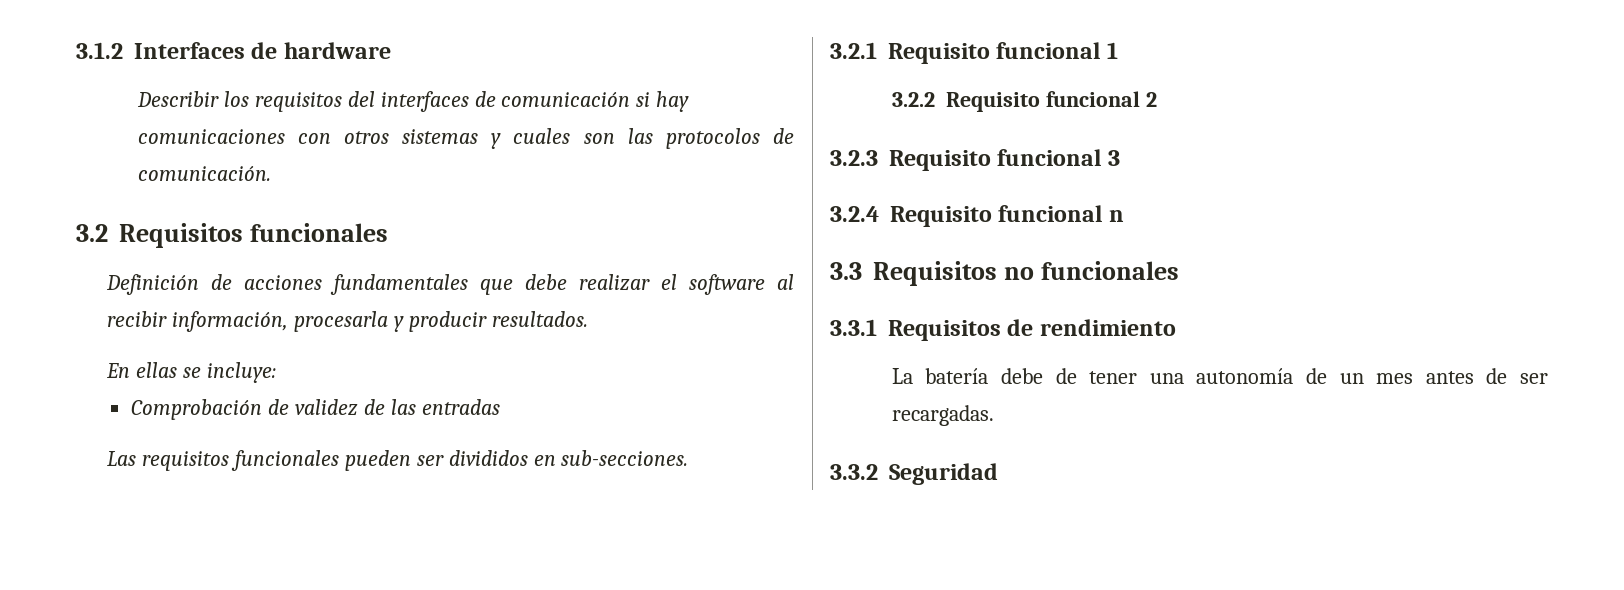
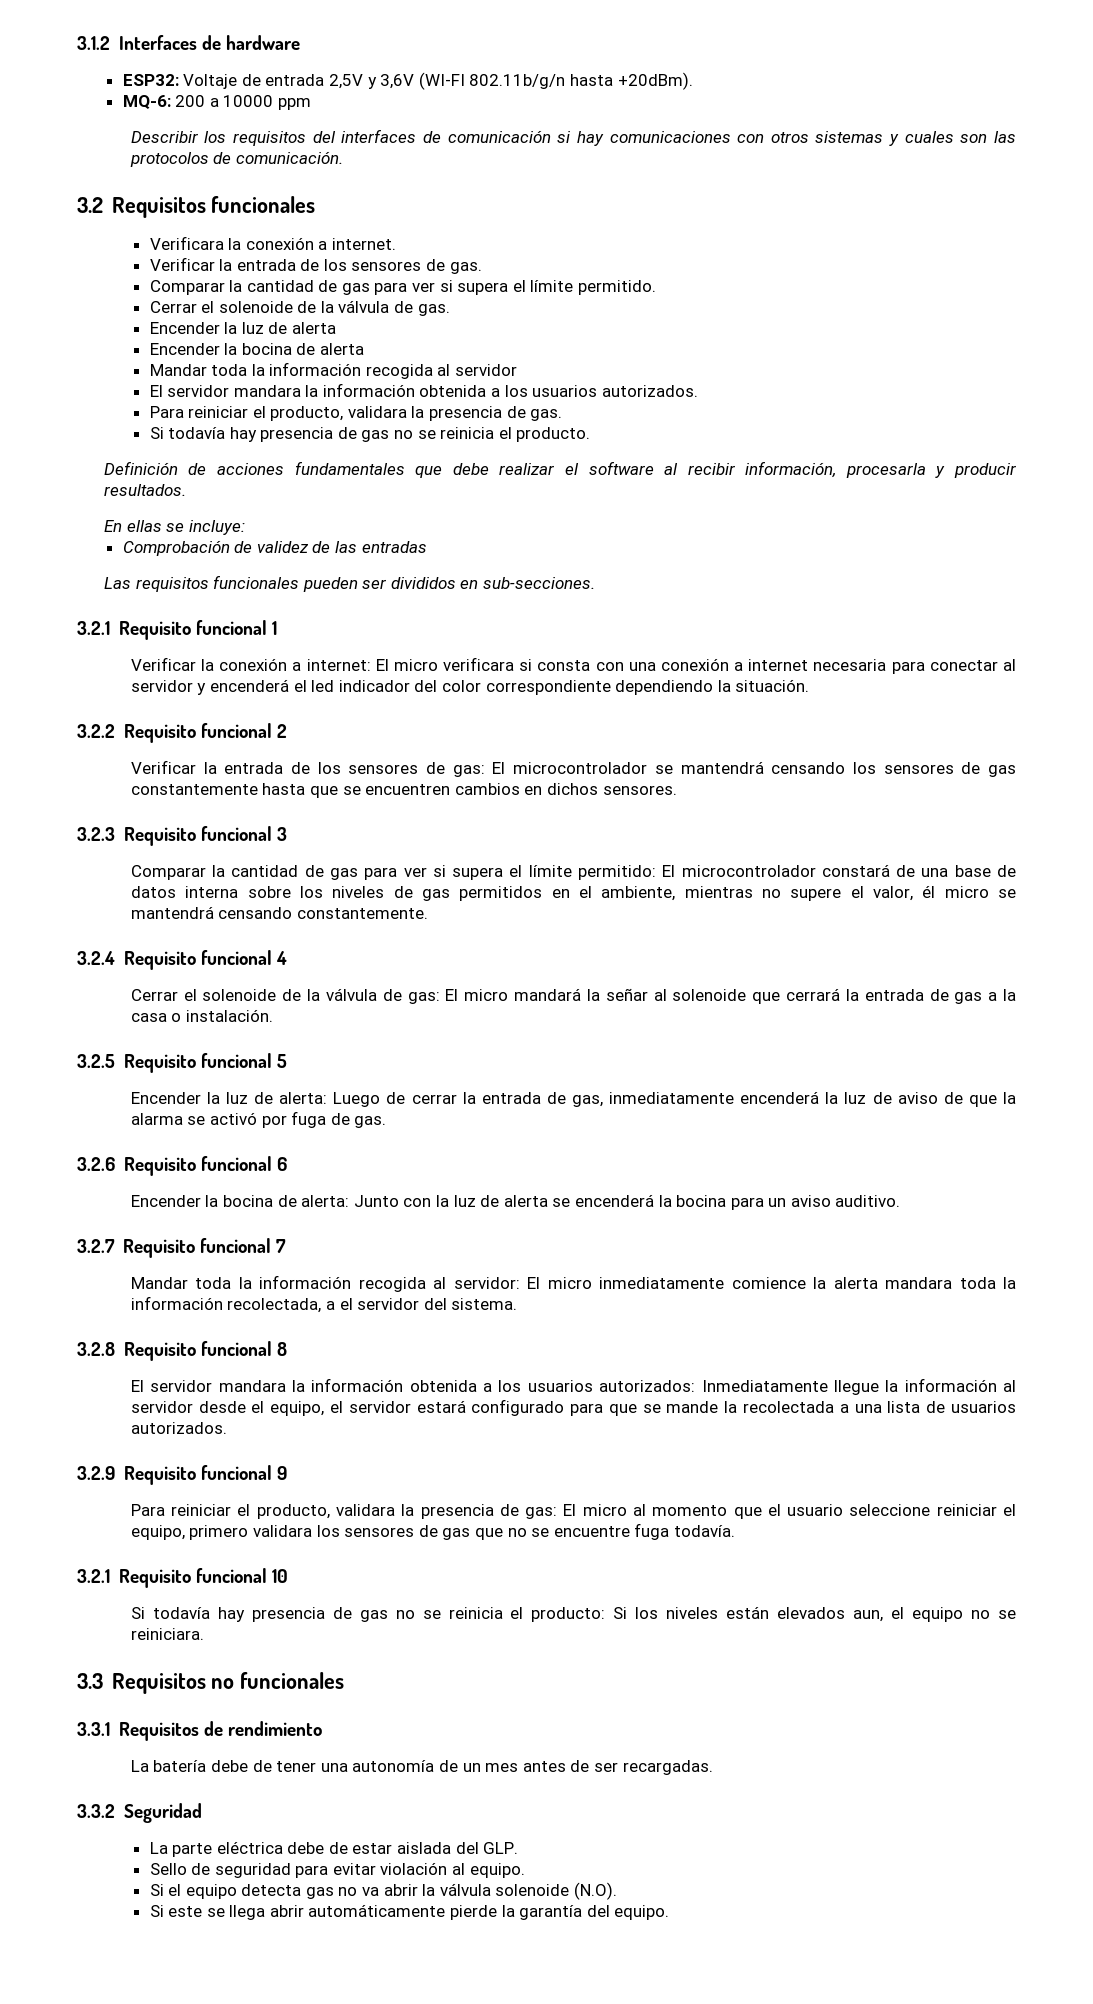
(391, 50) none -> [122,72,693,90] [122,95,311,110] // ESP32: Voltaje de entrada 2,5V y 3,6V (WI-FI 802.11b/g/n hasta +20dBm). // MQ-6: 200 a 10000 ppm
(388, 232) none -> [149,236,396,250] [149,257,482,274] [149,280,657,295] [149,300,450,316] [149,322,336,334] [149,343,364,355] [149,362,518,379] [149,383,698,397] [149,406,563,421] [149,427,591,442] // Verificara la conexión a internet. // Verificar la entrada de los sensores de gas. // Comparar la cantidad de gas para ver si supera el límite permitido. // Cerrar el solenoide de la válvula de gas. // Encender la luz de alerta // Encender la bocina de alerta // Mandar toda la información recogida al servidor // El servidor mandara la información obtenida a los usuarios autorizados. // Para reiniciar el producto, validara la presencia de gas. // Si todavía hay presencia de gas no se reinicia el producto.
[891,91,1157,112] [830,149,1120,171] [830,205,1124,227] 3.2.2 Requisito funcional 2 // 3.2.3 Requisito funcional 3 // 3.2.4 Requisito funcional n -> [130,657,1016,674] [130,679,810,695] [77,723,287,743] [130,760,1016,777] [130,783,677,798] [77,826,287,846] [130,864,1016,880] [130,885,1016,901] [130,906,429,919] [77,950,287,970] [130,988,1016,1004] [130,1009,274,1022] [77,1053,287,1073] [130,1091,1016,1107] [130,1111,387,1128] [77,1156,287,1176] [130,1194,901,1210] [77,1238,286,1258] [130,1275,1017,1292] [130,1296,518,1313] [77,1341,287,1361] [130,1378,1017,1395] [130,1399,1016,1416] [130,1422,227,1434] [77,1465,287,1485] [130,1504,1016,1519] [130,1523,735,1540] [77,1568,288,1588] [130,1606,1016,1622] [130,1628,204,1640] Verificar la conexión a internet: El micro verificara si consta con una conexión a internet necesaria para conectar al servidor y encenderá el led indicador del color correspondiente dependiendo la situación. // 3.2.2 Requisito funcional 2 // Verificar la entrada de los sensores de gas: El microcontrolador se mantendrá censando los sensores de gas constantemente hasta que se encuentren cambios en dichos sensores. // 3.2.3 Requisito funcional 3 // Comparar la cantidad de gas para ver si supera el límite permitido: El microcontrolador constará de una base de datos interna sobre los niveles de gas permitidos en el ambiente, mientras no supere el valor, él micro se mantendrá censando constantemente. // 3.2.4 Requisito funcional 4 // Cerrar el solenoide de la válvula de gas: El micro mandará la señar al solenoide que cerrará la entrada de gas a la casa o instalación. // 3.2.5 Requisito funcional 5 // Encender la luz de alerta: Luego de cerrar la entrada de gas, inmediatamente encenderá la luz de aviso de que la alarma se activó por fuga de gas. // 3.2.6 Requisito funcional 6 // Encender la bocina de alerta: Junto con la luz de alerta se encenderá la bocina para un aviso auditivo. // 3.2.7 Requisito funcional 7 // Mandar toda la información recogida al servidor: El micro inmediatamente comience la alerta mandara toda la información recolectada, a el servidor del sistema. // 3.2.8 Requisito funcional 8 // El servidor mandara la información obtenida a los usuarios autorizados: Inmediatamente llegue la información al servidor desde el equipo, el servidor estará configurado para que se mande la recolectada a una lista de usuarios autorizados. // 3.2.9 Requisito funcional 9 // Para reiniciar el producto, validara la presencia de gas: El micro al momento que el usuario seleccione reiniciar el equipo, primero validara los sensores de gas que no se encuentre fuga todavía. // 3.2.1 Requisito funcional 10 // Si todavía hay presencia de gas no se reinicia el producto: Si los niveles están elevados aun, el equipo no se reiniciara.
(998, 474) none -> [149,1841,519,1857] [149,1862,525,1878] [149,1882,618,1900] [149,1904,670,1920] // La parte eléctrica debe de estar aislada del GLP. // Sello de seguridad para evitar violación al equipo. // Si el equipo detecta gas no va abrir la válvula solenoide (N.O). // Si este se llega abrir automáticamente pierde la garantía del equipo.

